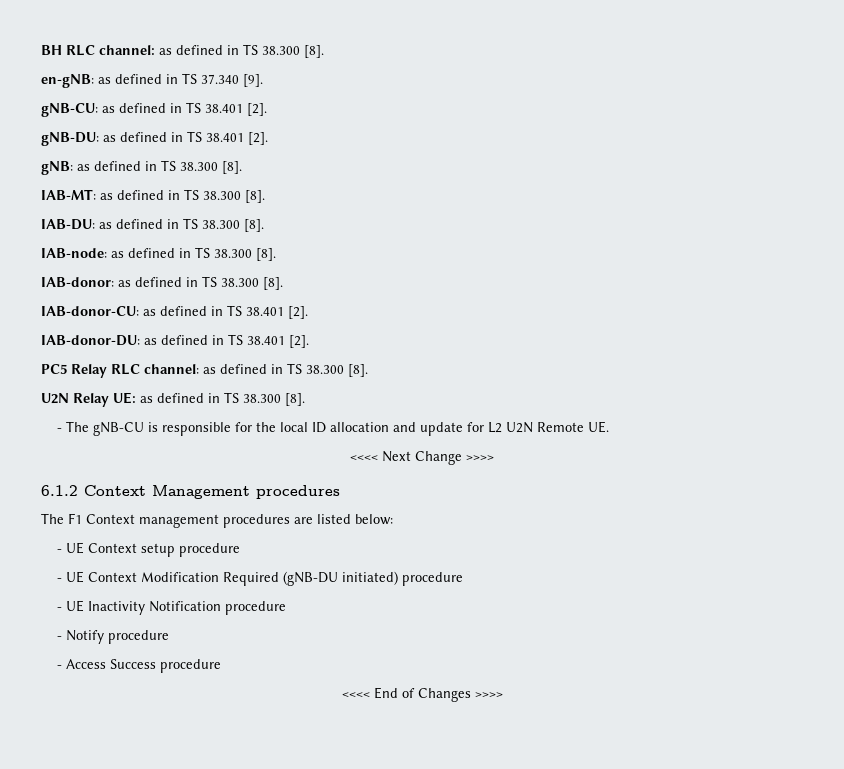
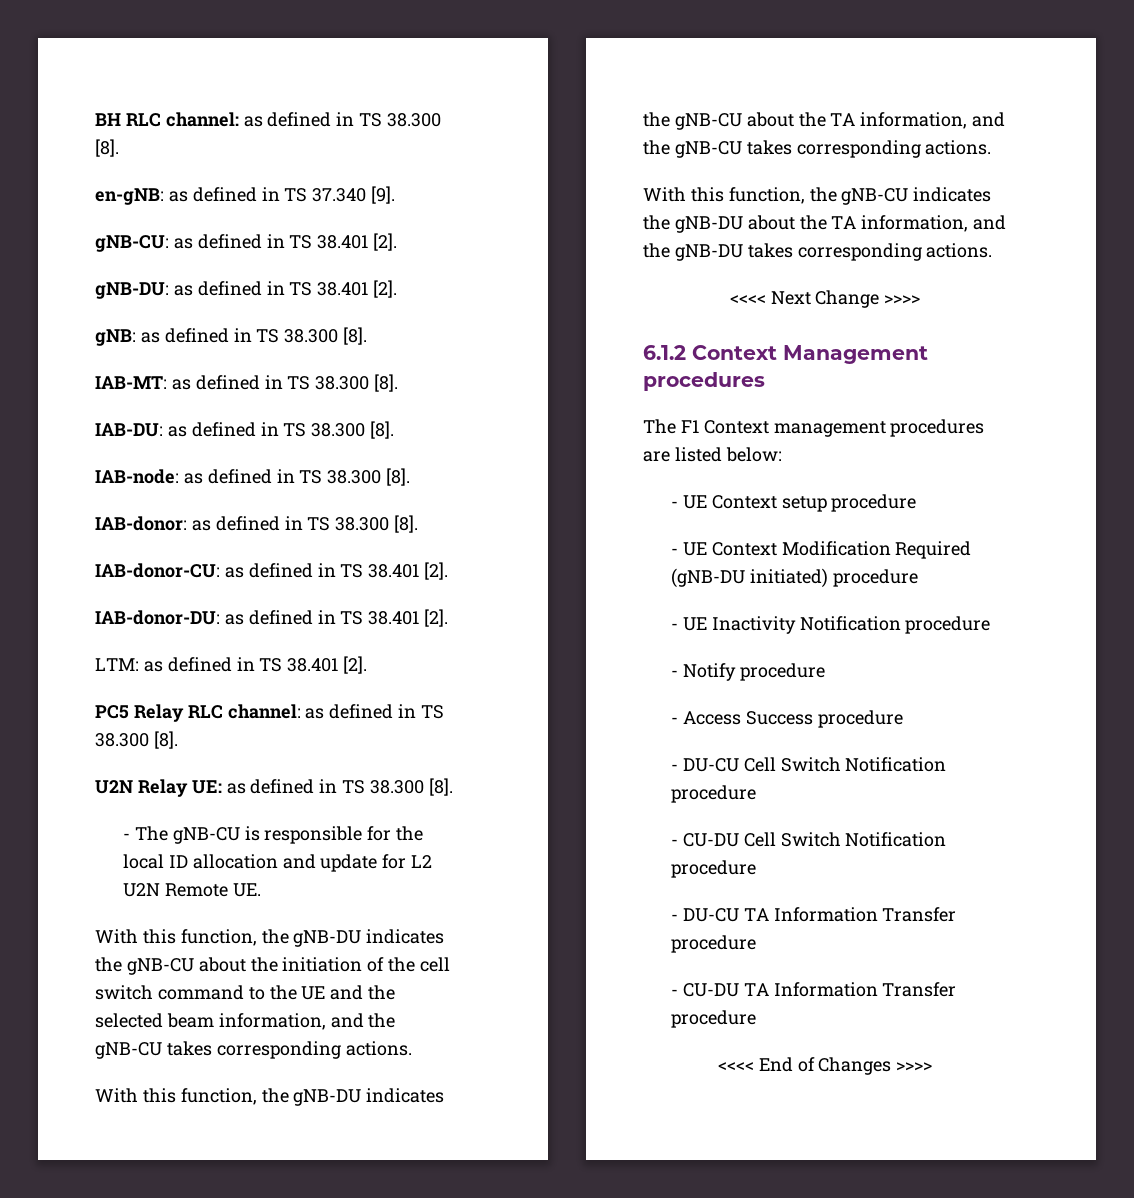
(309, 341) none -> [95,656,368,674] // LTM: as defined in TS 38.401 [2].
(610, 427) none -> [95,929,445,947] [95,957,451,975] [95,985,396,1000] [95,1013,396,1030] [95,1041,412,1059] [95,1088,445,1106] [643,112,1006,130] [643,140,992,158] [643,187,992,205] [643,215,1007,233] [643,243,993,261] // With this function, the gNB-DU indicates the gNB-CU about the initiation of the cell switch command to the UE and the selected beam information, and the gNB-CU takes corresponding actions. // With this function, the gNB-DU indicates the gNB-CU about the TA information, and the gNB-CU takes corresponding actions. // With this function, the gNB-CU indicates the gNB-DU about the TA information, and the gNB-DU takes corresponding actions.
(222, 666) none -> [670,757,947,772] [670,785,756,803] [670,832,947,847] [670,860,756,878] [670,907,957,922] [670,935,756,953] [670,982,957,997] [670,1010,756,1028] // - DU-CU Cell Switch Notification procedure // - CU-DU Cell Switch Notification procedure // - DU-CU TA Information Transfer procedure // - CU-DU TA Information Transfer procedure

